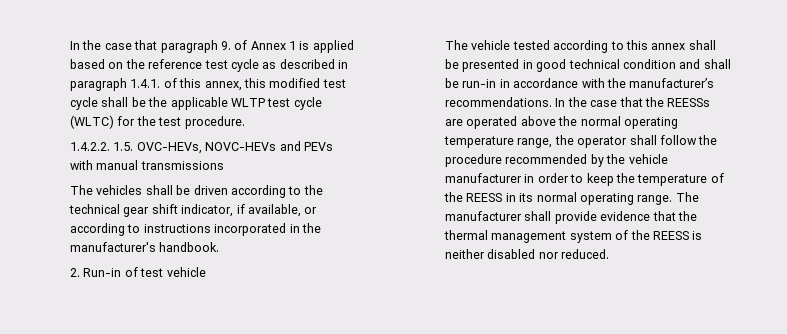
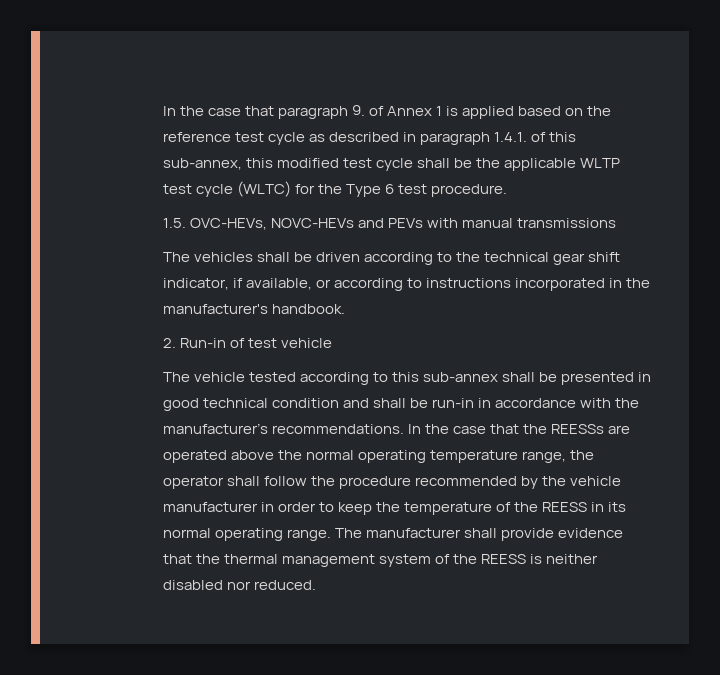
[204,81,242,91] annex, -> [162,158,242,170] sub-annex,
(156, 121) none -> [345,184,394,197] Type 6
[70,142,111,151] 1.4.2.2. -> (507, 190) none
[651,43,686,50] annex -> [422,372,498,382] sub-annex

